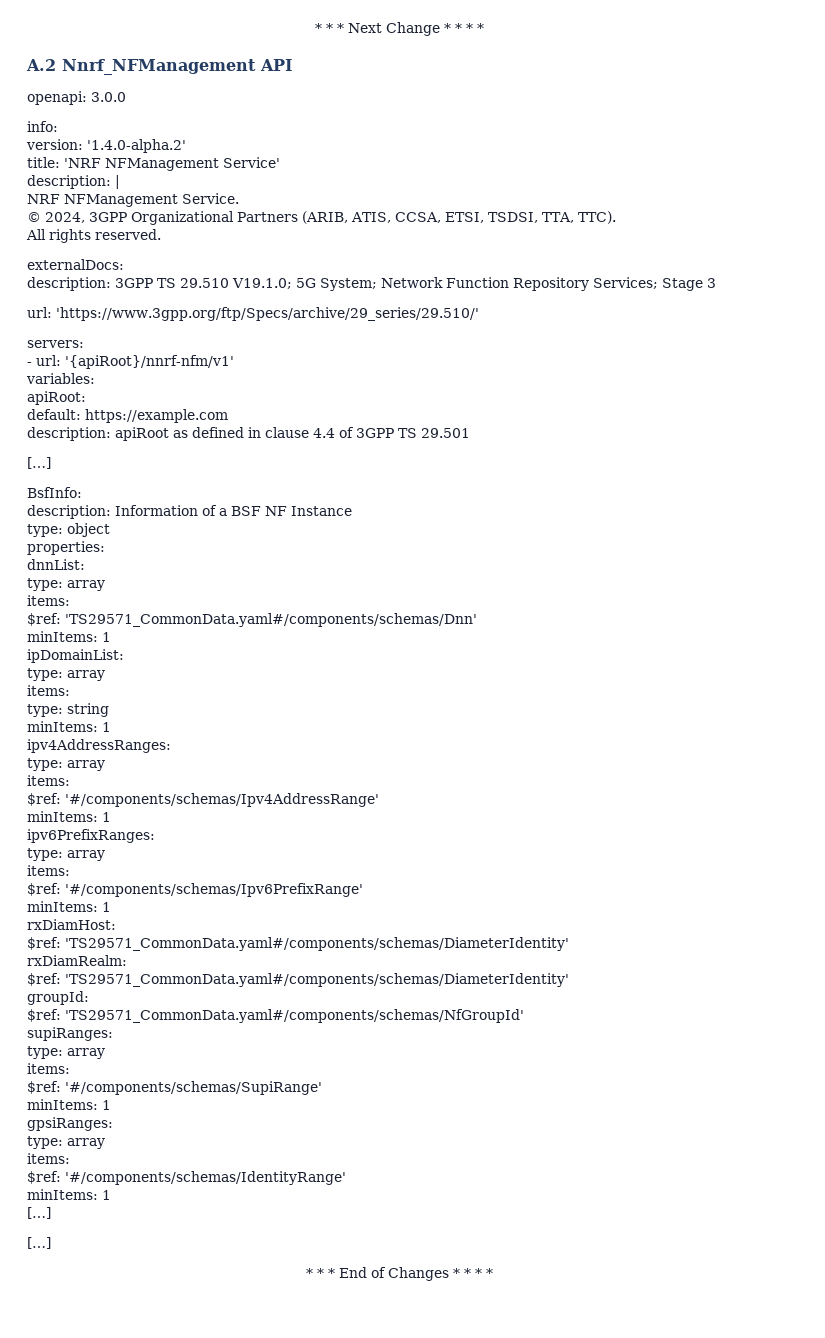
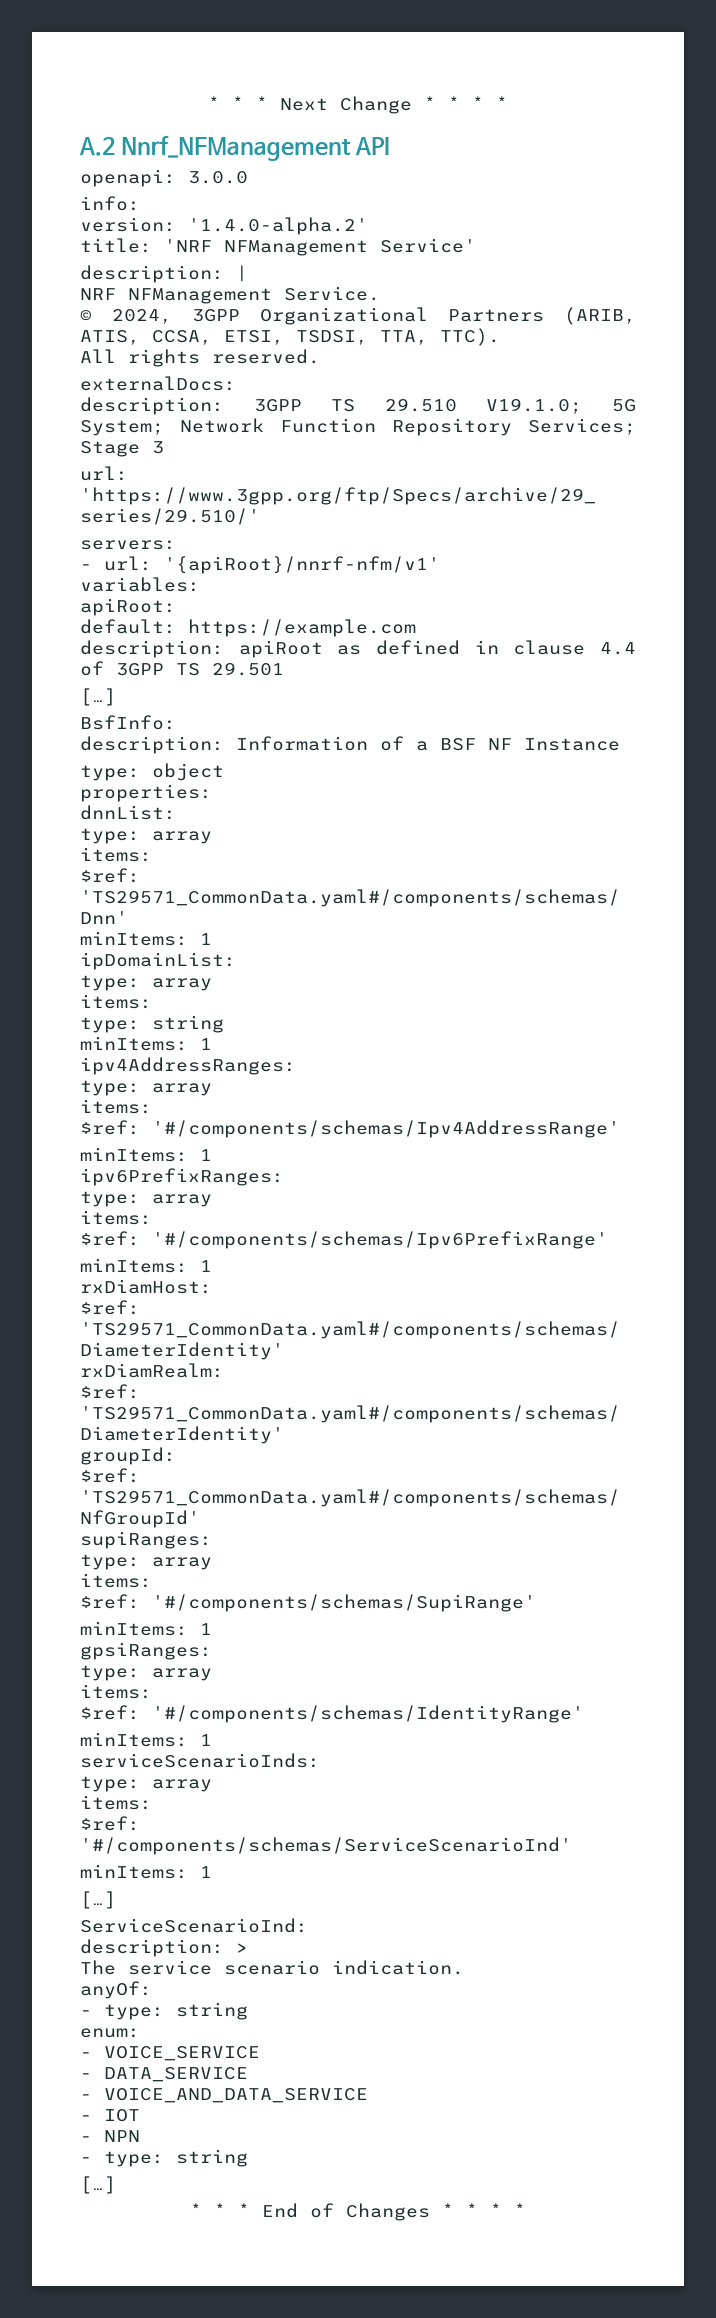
[27,1207,51,1219] […] -> [80,1753,320,1768] [80,1776,212,1792] [80,1795,152,1810] [80,1816,140,1831] [80,1837,572,1855] [80,1864,212,1879] [80,1891,116,1909] [80,1918,308,1933] [80,1939,248,1957] [80,1960,464,1975] [80,1981,152,1999] [80,2002,248,2020] [80,2028,140,2038] [80,2046,260,2061] [80,2067,248,2082] [80,2088,368,2103] [80,2109,140,2122] [80,2130,140,2142] [80,2149,248,2167] serviceScenarioInds: // type: array // items: // $ref: '#/components/schemas/ServiceScenarioInd' // minItems: 1 // […] // ServiceScenarioInd: // description: > // The service scenario indication. // anyOf: // - type: string // enum: // - VOICE_SERVICE // - DATA_SERVICE // - VOICE_AND_DATA_SERVICE // - IOT // - NPN // - type: string

